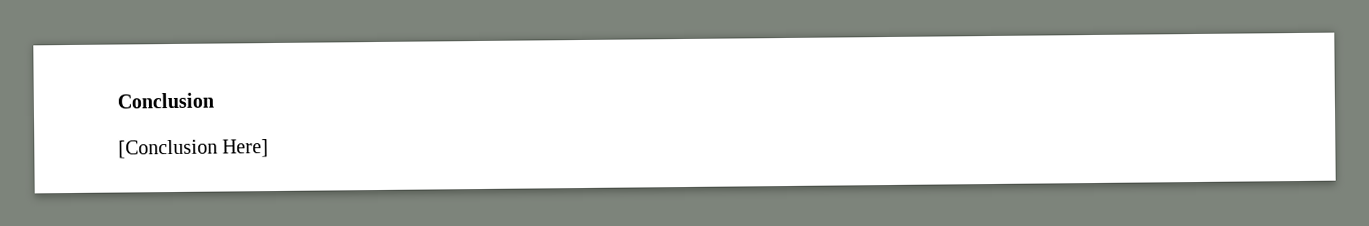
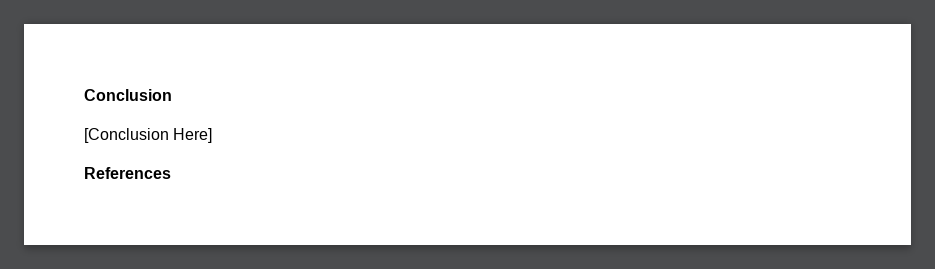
(270, 148) none -> [84,167,171,179] // References

